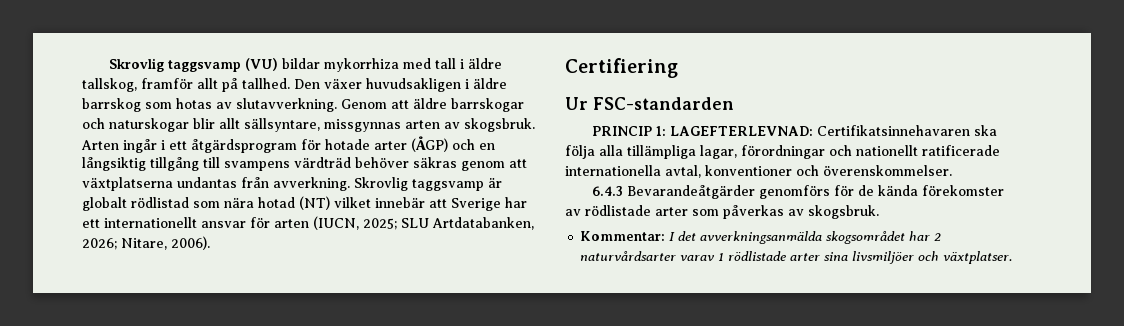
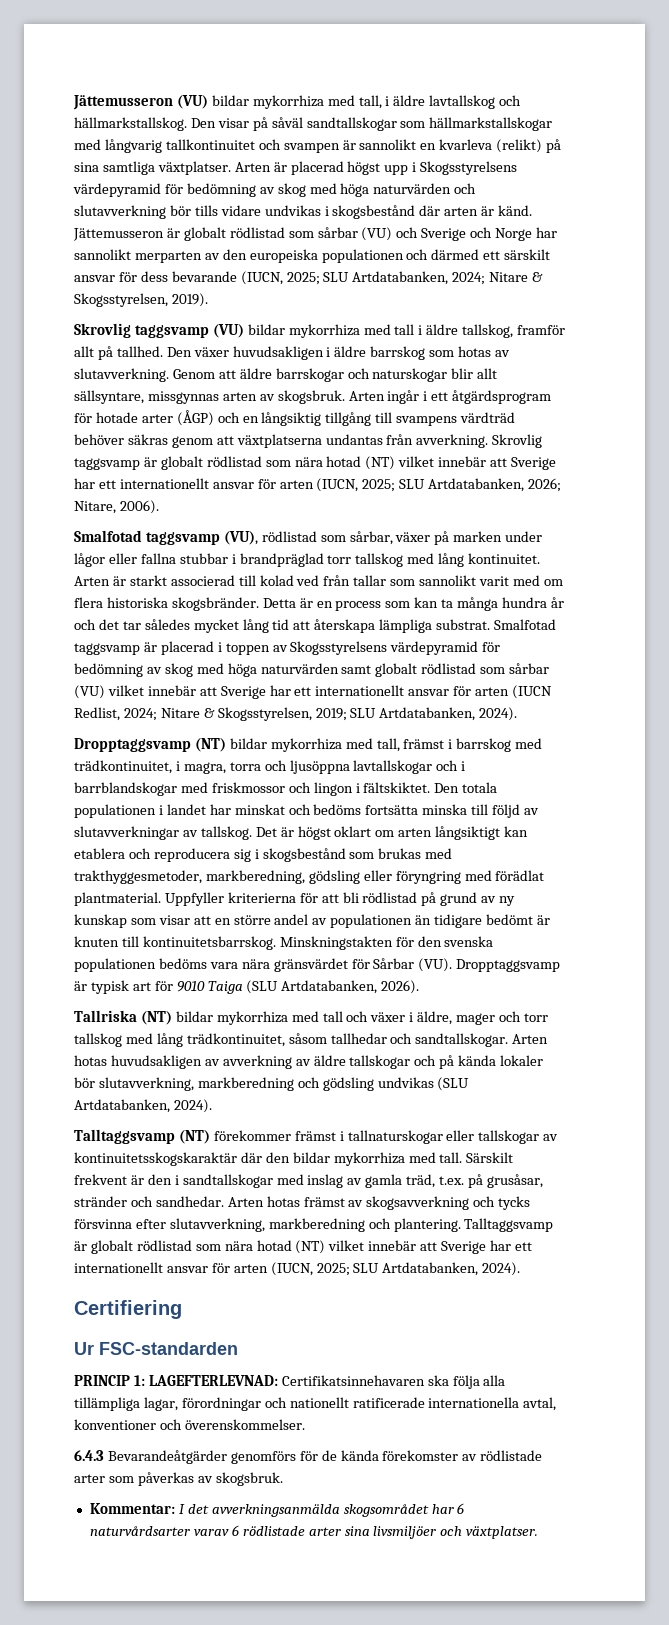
(109, 65) none -> [73,95,522,110] [74,117,553,131] [74,139,562,153] [74,161,518,175] [73,183,477,197] [74,205,533,219] [73,227,558,241] [74,249,551,263] [74,271,544,285] [74,293,208,307] Jättemusseron (VU) bildar mykorrhiza med tall, i äldre lavtallskog och hällmarkstallskog. Den visar på såväl sandtallskogar som hällmarkstallskogar med långvarig tallkontinuitet och svampen är sannolikt en kvarleva (relikt) på sina samtliga växtplatser. Arten är placerad högst upp i Skogsstyrelsens värdepyramid för bedömning av skog med höga naturvärden och slutavverkning bör tills vidare undvikas i skogsbestånd där arten är känd. Jättemusseron är globalt rödlistad som sårbar (VU) och Sverige och Norge har sannolikt merparten av den europeiska populationen och därmed ett särskilt ansvar för dess bevarande (IUCN, 2025; SLU Artdatabanken, 2024; Nitare & Skogsstyrelsen, 2019). //
(210, 243) none -> [74,530,543,545] [74,553,541,567] [74,575,563,586] [74,597,564,611] [74,619,557,633] [74,641,501,655] [74,663,550,677] [74,685,553,699] [74,707,518,721] [74,738,543,752] [74,760,466,774] [74,782,498,796] [74,804,540,818] [74,826,529,840] [74,848,453,862] [74,870,545,884] [74,892,516,906] [74,914,550,928] [74,936,494,950] [74,958,561,972] [74,980,420,994] [74,1010,548,1025] [74,1033,549,1047] [74,1055,544,1069] [74,1077,470,1091] [74,1099,212,1113] [74,1129,559,1144] [74,1152,514,1166] [74,1174,543,1188] [74,1196,531,1210] [74,1218,554,1232] [74,1240,532,1254] [74,1262,521,1276] // Smalfotad taggsvamp (VU), rödlistad som sårbar, växer på marken under lågor eller fallna stubbar i brandpräglad torr tallskog med lång kontinuitet. Arten är starkt associerad till kolad ved från tallar som sannolikt varit med om flera historiska skogsbränder. Detta är en process som kan ta många hundra år och det tar således mycket lång tid att återskapa lämpliga substrat. Smalfotad taggsvamp är placerad i toppen av Skogsstyrelsens värdepyramid för bedömning av skog med höga naturvärden samt globalt rödlistad som sårbar (VU) vilket innebär att Sverige har ett internationellt ansvar för arten (IUCN Redlist, 2024; Nitare & Skogsstyrelsen, 2019; SLU Artdatabanken, 2024). // Dropptaggsvamp (NT) bildar mykorrhiza med tall, främst i barrskog med trädkontinuitet, i magra, torra och ljusöppna lavtallskogar och i barrblandskogar med friskmossor och lingon i fältskiktet. Den totala populationen i landet har minskat och bedöms fortsätta minska till följd av slutavverkningar av tallskog. Det är högst oklart om arten långsiktigt kan etablera och reproducera sig i skogsbestånd som brukas med trakthyggesmetoder, markberedning, gödsling eller föryngring med förädlat plantmaterial. Uppfyller kriterierna för att bli rödlistad på grund av ny kunskap som visar att en större andel av populationen än tidigare bedömt är knuten till kontinuitetsbarrskog. Minskningstakten för den svenska populationen bedöms vara nära gränsvärdet för Sårbar (VU). Dropptaggsvamp är typisk art för 9010 Taiga (SLU Artdatabanken, 2026). // Tallriska (NT) bildar mykorrhiza med tall och växer i äldre, mager och torr tallskog med lång trädkontinuitet, såsom tallhedar och sandtallskogar. Arten hotas huvudsakligen av avverkning av äldre tallskogar och på kända lokaler bör slutavverkning, markberedning och gödsling undvikas (SLU Artdatabanken, 2024). // Talltaggsvamp (NT) förekommer främst i tallnaturskogar eller tallskogar av kontinuitetsskogskaraktär där den bildar mykorrhiza med tall. Särskilt frekvent är den i sandtallskogar med inslag av gamla träd, t.ex. på grusåsar, stränder och sandhedar. Arten hotas främst av skogsavverkning och tycks försvinna efter slutavverkning, markberedning och plantering. Talltaggsvamp är globalt rödlistad som nära hotad (NT) vilket innebär att Sverige har ett internationellt ansvar för arten (IUCN, 2025; SLU Artdatabanken, 2024).
[934,233,942,241] 2 -> [457,1503,465,1514] 6
[718,253,725,261] 1 -> [231,1525,239,1536] 6

